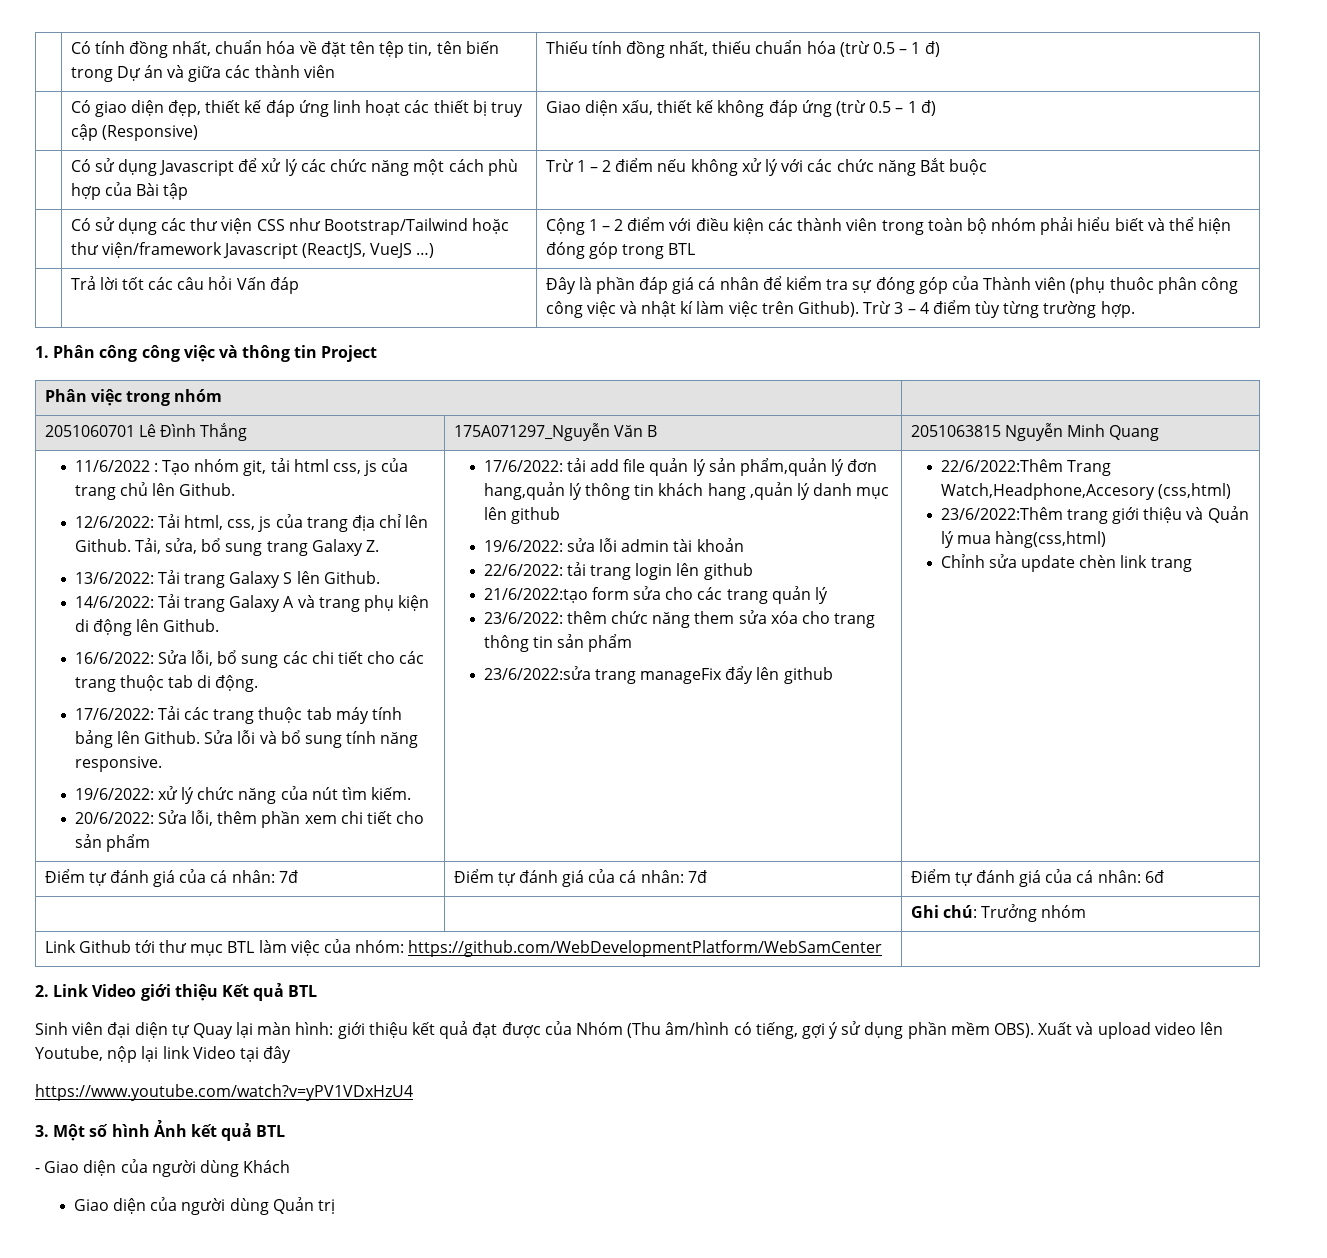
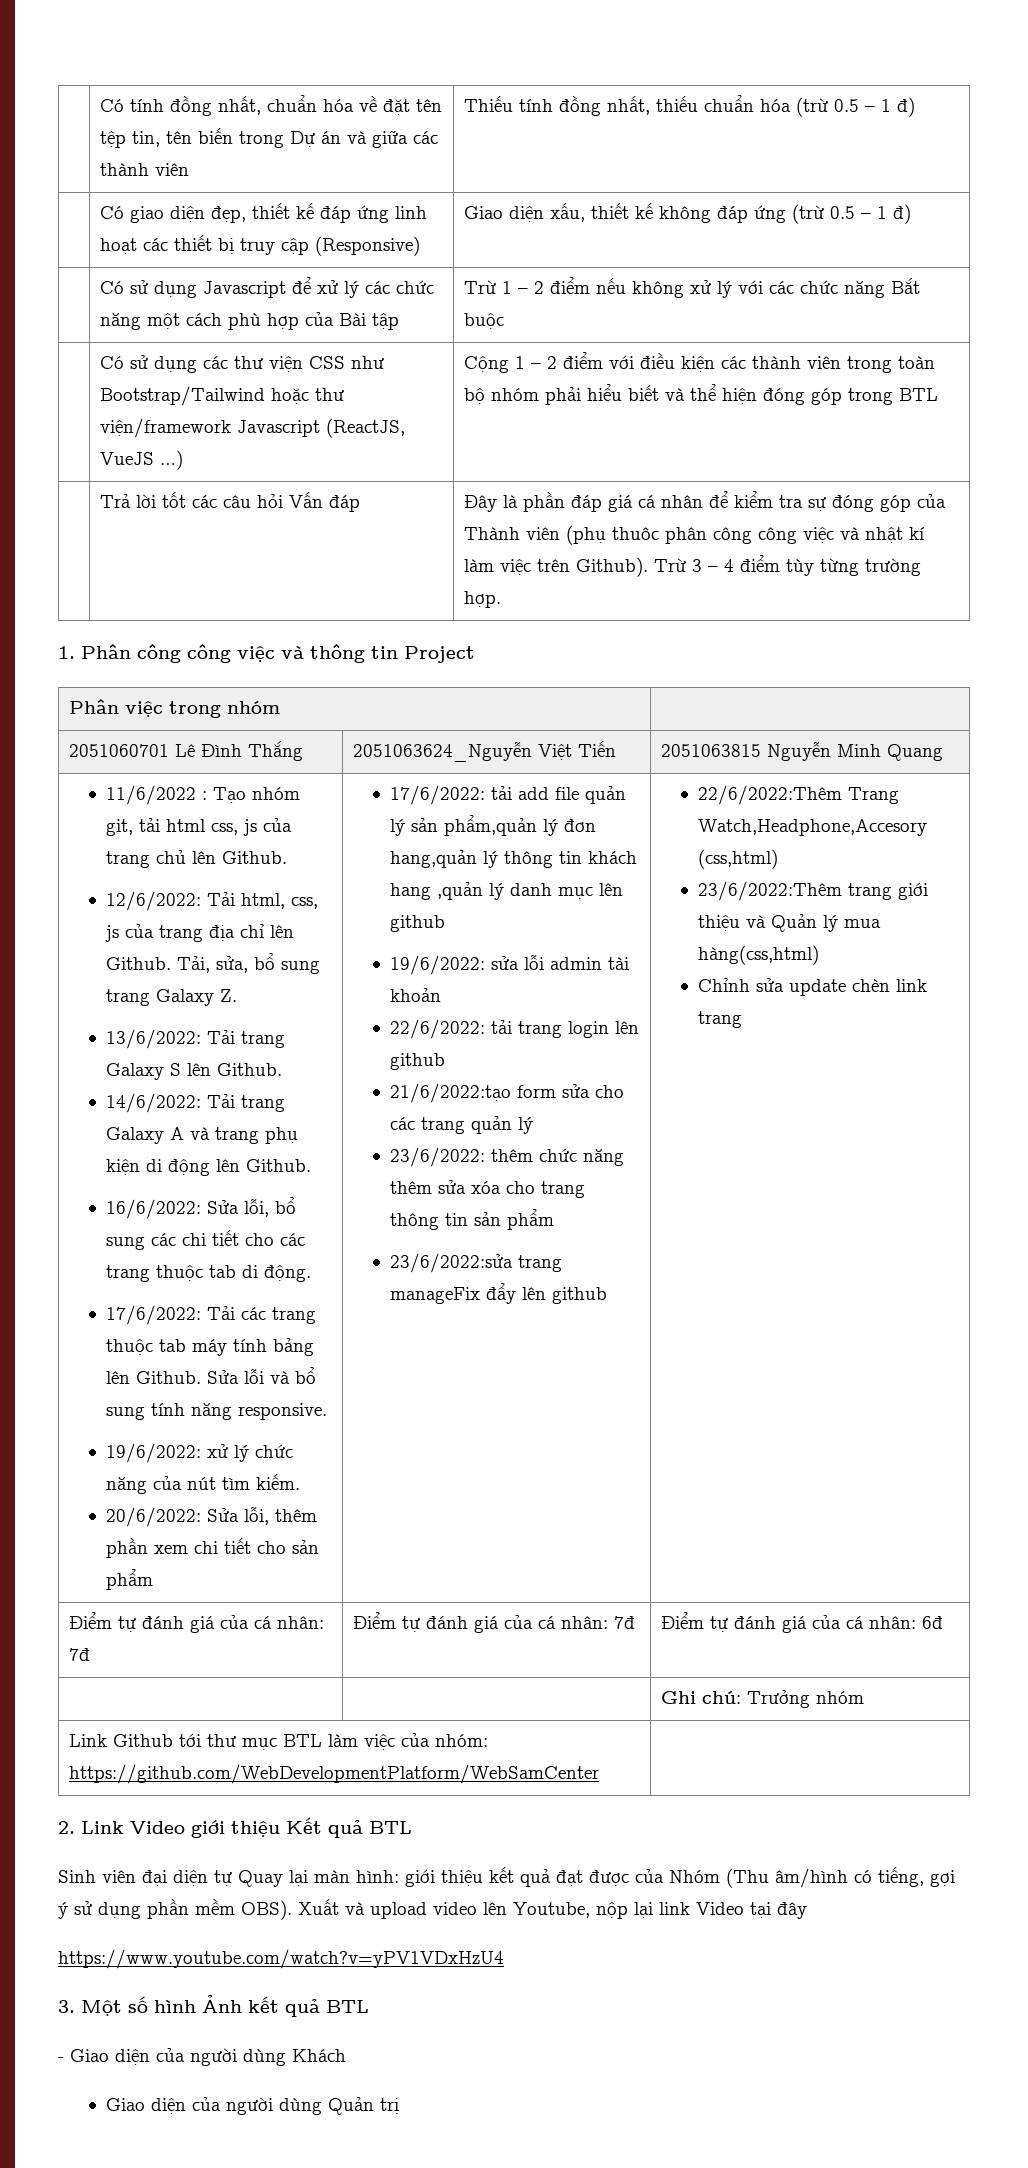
[453,423,657,441] 175A071297_Nguyễn Văn B -> [353,740,617,762] 2051063624_Nguyễn Việt Tiến
[694,611,735,624] them -> [390,1181,433,1194] thêm

